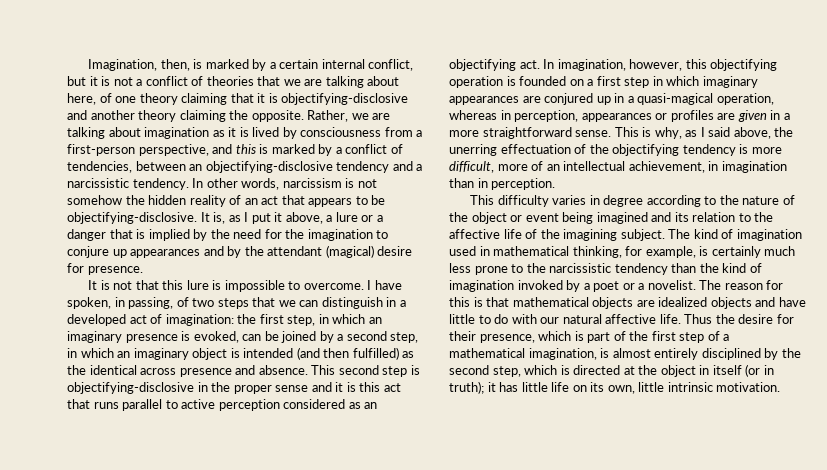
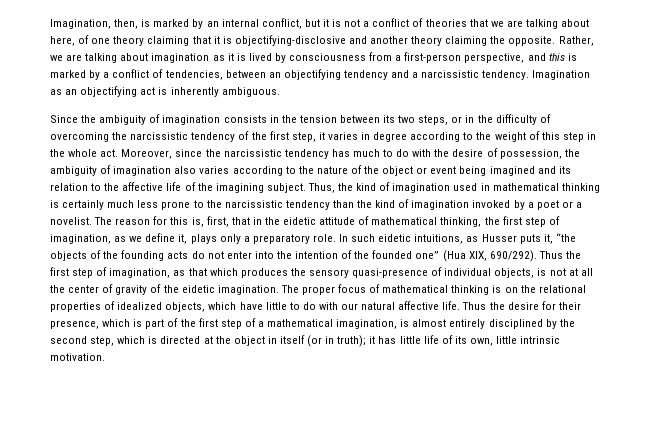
[269,59,319,69] a certain -> [206,21,219,27] an
[205,161,333,173] objectifying-disclosive -> [283,69,341,80] objectifying
[192,178,377,190] [67,195,386,207] [67,212,383,224] [67,229,389,241] [67,245,413,258] [67,263,143,275] [88,280,402,292] [67,297,406,309] [67,314,382,326] [67,331,419,343] [67,347,415,360] [67,365,420,377] [67,382,401,394] [67,399,378,411] [449,59,778,71] [449,76,758,88] [449,93,774,105] [449,110,790,122] [449,127,794,139] [449,144,782,156] [449,161,787,173] [449,178,556,190] [470,195,549,207] In other words, narcissism is not somehow the hidden reality of an act that appears to be objectifying-disclosive. It is, as I put it above, a lure or a danger that is implied by the need for the imagination to conjure up appearances and by the attendant (magical) desire for presence. // It is not that this lure is impossible to overcome. I have spoken, in passing, of two steps that we can distinguish in a developed act of imagination: the first step, in which an imaginary presence is evoked, can be joined by a second step, in which an imaginary object is intended (and then fulfilled) as the identical across presence and absence. This second step is objectifying-disclosive in the proper sense and it is this act that runs parallel to active perception considered as an objectifying act. In imagination, however, this objectifying operation is founded on a first step in which imaginary appearances are conjured up in a quasi-magical operation, whereas in perception, appearances or profiles are given in a more straightforward sense. This is why, as I said above, the unerring effectuation of the objectifying tendency is more difficult, more of an intellectual achievement, in imagination than in perception. // This difficulty -> [532,70,591,80] [50,86,280,97] [50,114,551,125] [50,131,325,142] Imagination as an objectifying act is inherently ambiguous. // Since the ambiguity of imagination consists in the tension between its two steps, or in the difficulty of overcoming the narcissistic tendency of the first step, it
(739, 200) none -> [494,131,596,142] [50,148,580,159] [50,165,314,176] weight of this step in the whole act. Moreover, since the narcissistic tendency has much to do with the desire of possession, the ambiguity of imagination also varies according to the
[668,229,691,239] The -> [307,183,354,193] Thus, the
[572,246,696,258] thinking, for example, -> [561,183,600,193] thinking
[473,297,776,309] is that mathematical objects are idealized objects and -> [191,216,560,227] [50,233,576,244] [50,250,581,262] [50,267,593,278] [50,284,586,295] [50,301,237,312] is, first, that in the eidetic attitude of mathematical thinking, the first step of imagination, as we define it, plays only a preparatory role. In such eidetic intuitions, as Husser puts it, “the objects of the founding acts do not enter into the intention of the founded one” (Hua XIX, 690/292). Thus the first step of imagination, as that which produces the sensory quasi-presence of individual objects, is not at all the center of gravity of the eidetic imagination. The proper focus of mathematical thinking is on the relational properties of idealized objects, which
[572,385,587,392] on -> [441,335,453,344] of

